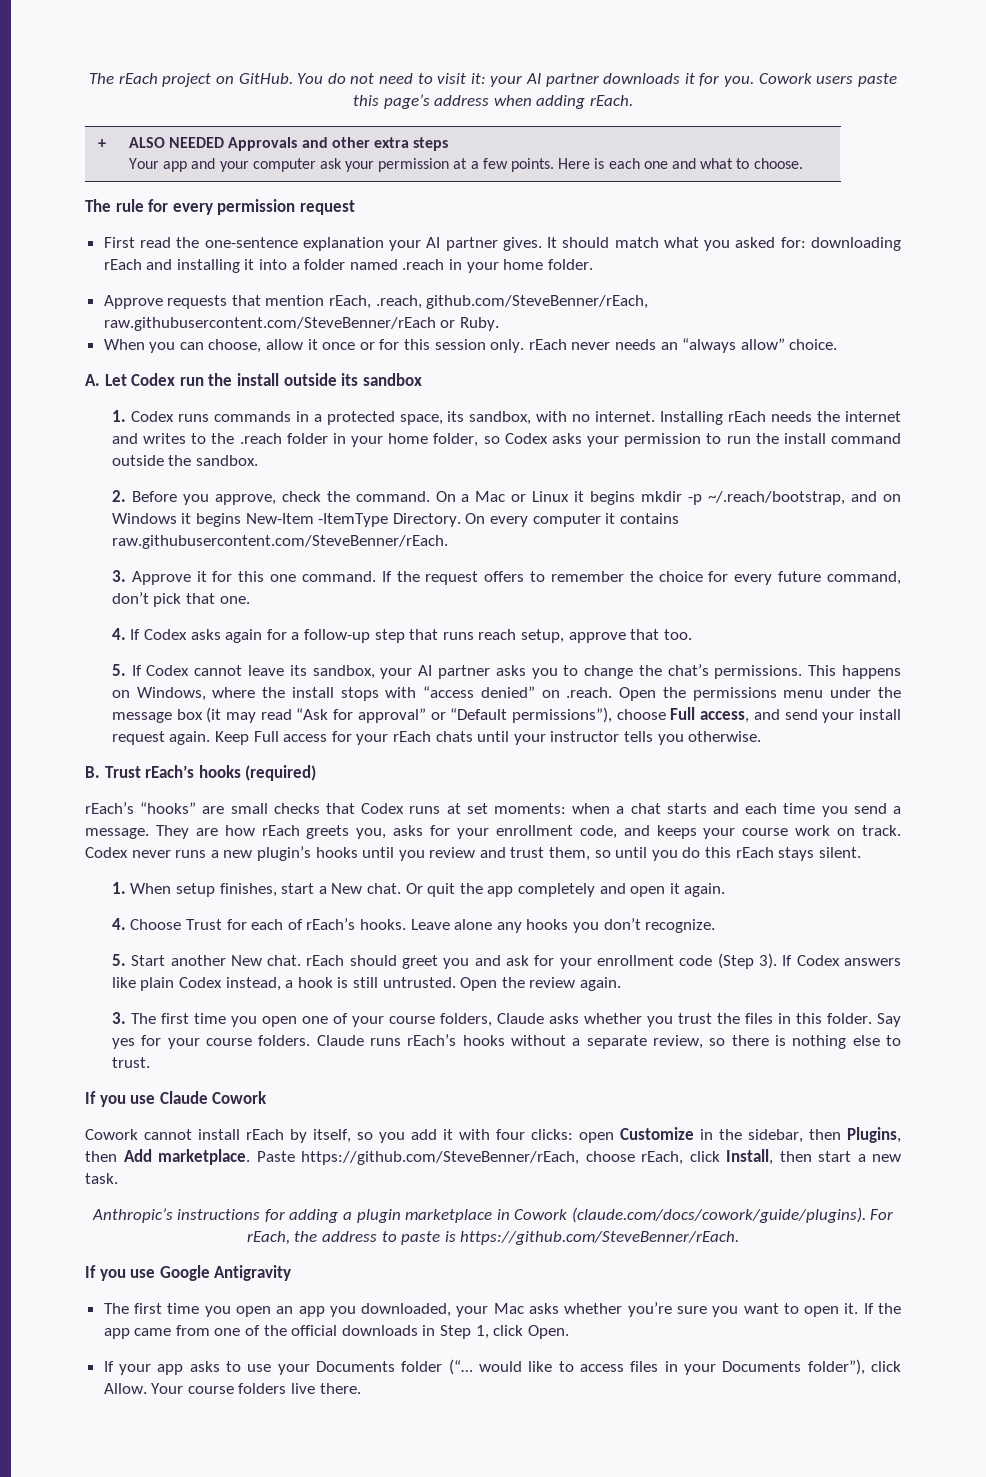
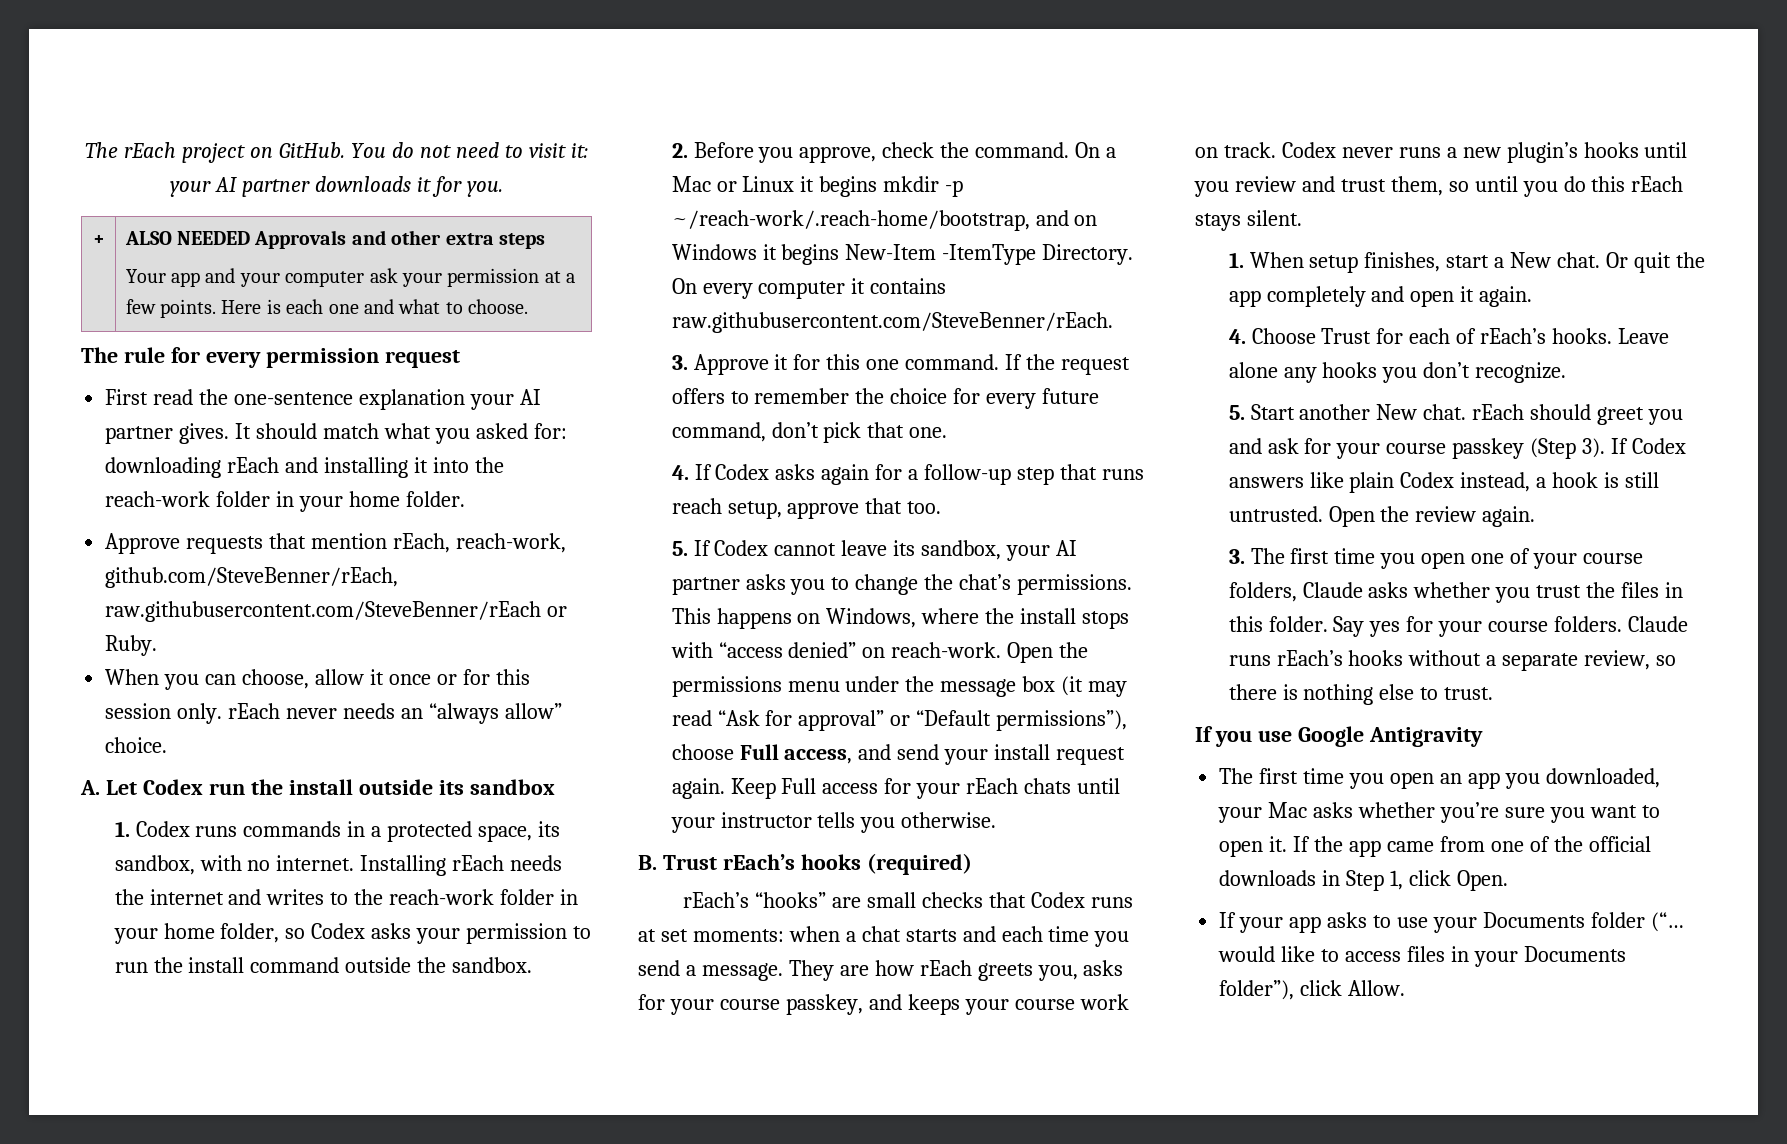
[758,73,897,87] [353,94,633,109] Cowork users paste this page’s address when adding rEach. -> (503, 189) none
[291,259,445,270] a folder named .reach -> [474,457,504,473] [105,491,271,507] the reach-work folder
[375,295,422,309] .reach, -> [455,533,566,553] reach-work,
[239,433,282,444] .reach -> [389,889,495,905] reach-work
[708,491,846,505] ~/.reach/bootstrap, -> [671,210,1030,231] ~/reach-work/.reach-home/bootstrap,
[566,687,613,698] .reach. -> [891,642,1002,658] reach-work.
[495,825,617,839] enrollment code, -> [719,994,863,1015] course passkey,
[597,955,713,966] enrollment code -> [1386,438,1525,459] course passkey
[85,1091,268,1107] [85,1127,901,1143] [85,1149,901,1165] [85,1173,118,1184] [91,1207,894,1223] [246,1231,740,1245] // If you use Claude Cowork // Cowork cannot install rEach by itself, so you add it with four clicks: open Customize in the sidebar, then Plugins, then Add marketplace. Paste https://github.com/SteveBenner/rEach, choose rEach, click Install, then start a new task. // Anthropic’s instructions for adding a plugin marketplace in Cowork (claude.com/docs/cowork/guide/plugins). For rEach, the address to paste is https://github.com/SteveBenner/rEach. -> (1494, 693) none
[151,1383,361,1394] Your course folders live there. -> (1406, 988) none

